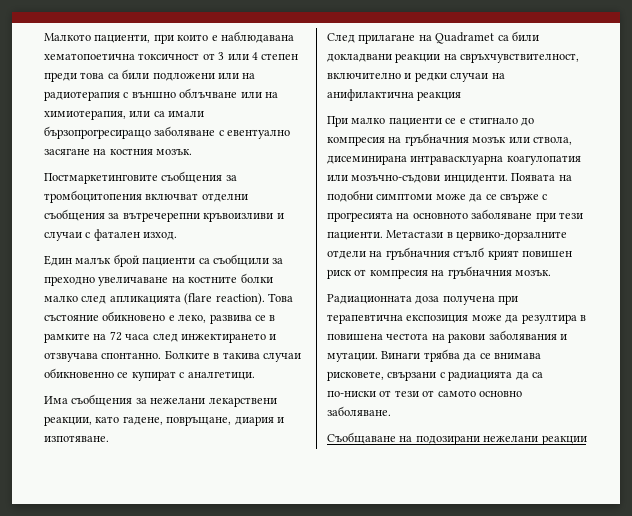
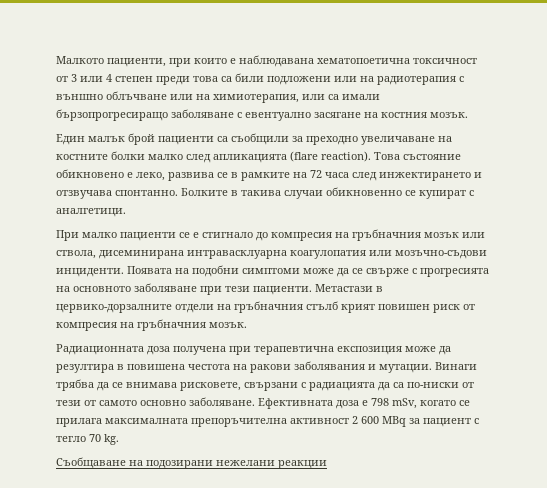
[44,171,237,184] [44,190,248,203] [44,209,284,222] [44,229,178,241] // Постмаркетинговите съобщения за тромбоцитопения включват отделни съобщения за вътречерепни кръвоизливи и случаи с фатален изход. -> (468, 115) none
[44,394,277,407] [44,416,284,426] [44,435,109,442] [327,31,539,44] [327,53,580,63] [327,72,505,82] [327,89,462,101] // Има съобщения за нежелани лекарствени реакции, като гадене, повръщане, диария и изпотяване. // След прилагане на Quadramet са били докладвани реакции на свръхчувствителност, включително и редки случаи на анифилактична реакция -> (126, 212) none
(391, 411) none -> [258,398,470,409] [56,416,479,427] [56,434,119,445] Ефективната доза е 798 mSv, когато се прилага максималната препоръчителна активност 2 600 MBq за пациент с тегло 70 kg.

